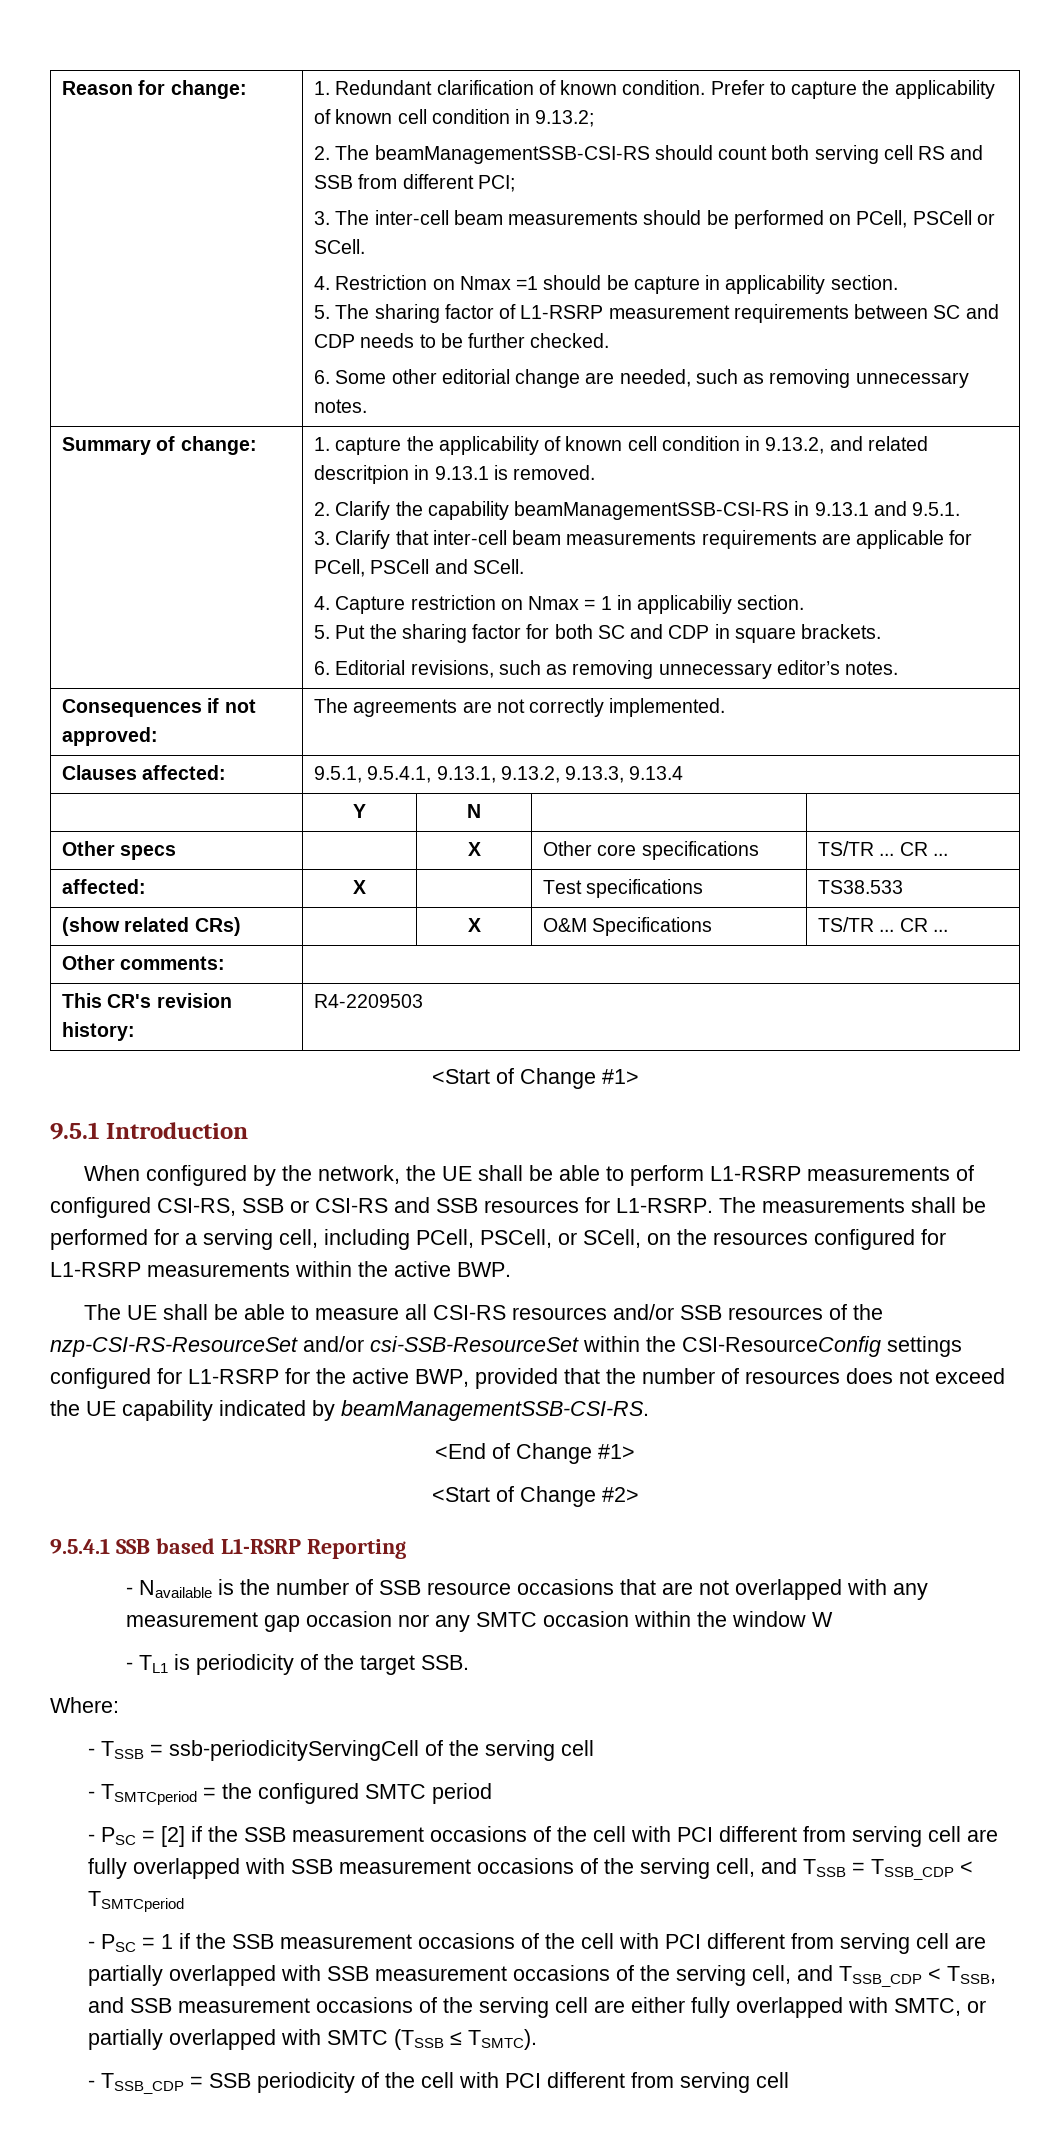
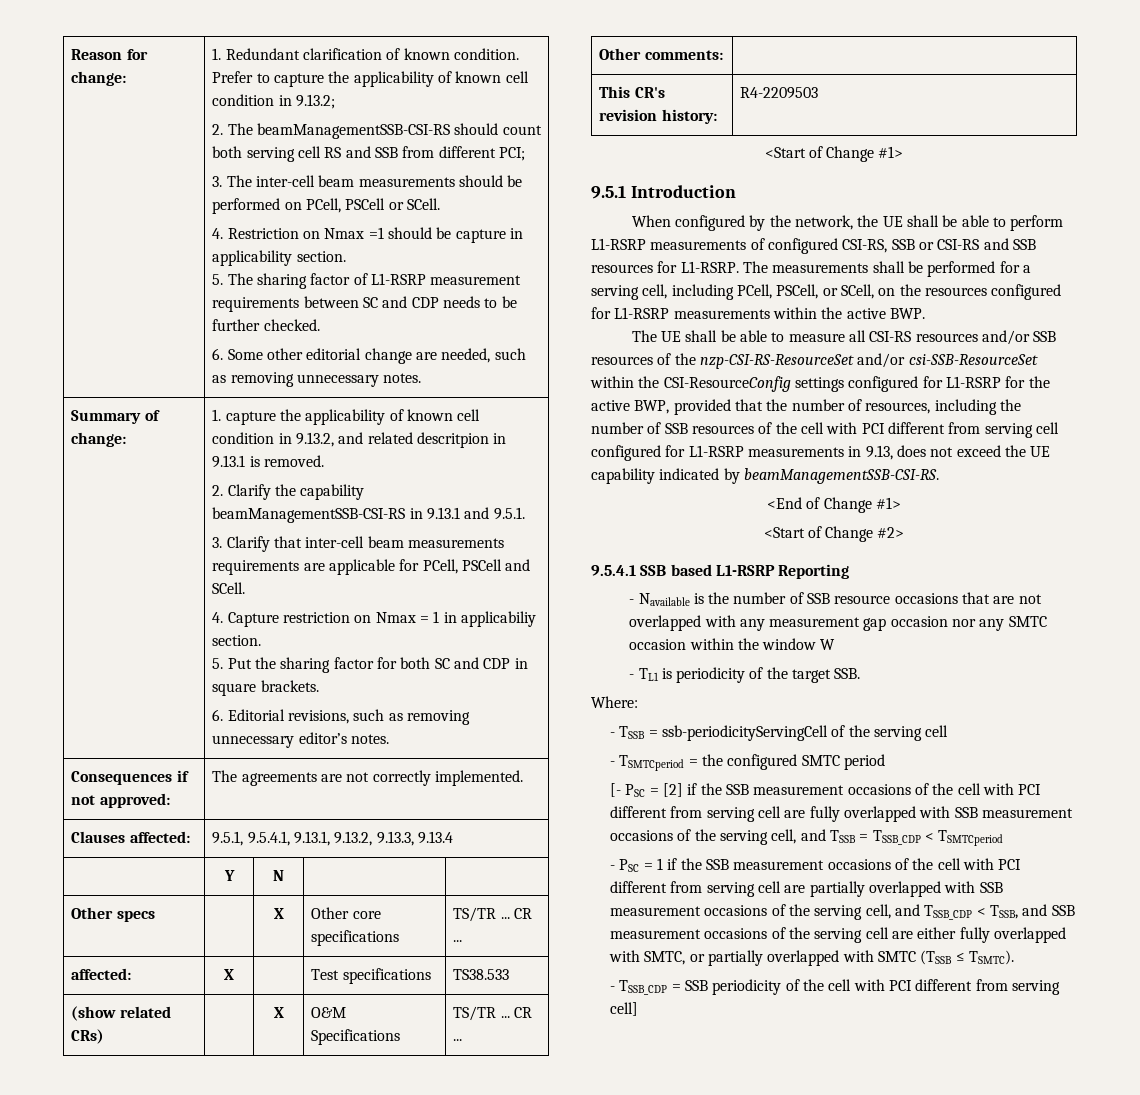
[745,1371,840,1384] resources -> [865,399,1021,415] [591,422,1059,438] [591,445,893,461] resources, including the number of SSB resources of the cell with PCI different from serving cell configured for L1-RSRP measurements in 9.13,
[88,1834,96,1842] - -> [610,783,622,797] [-
[756,2072,790,2088] cell -> [610,1002,639,1016] cell]

